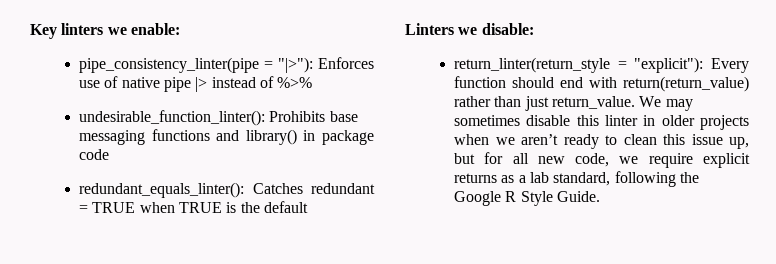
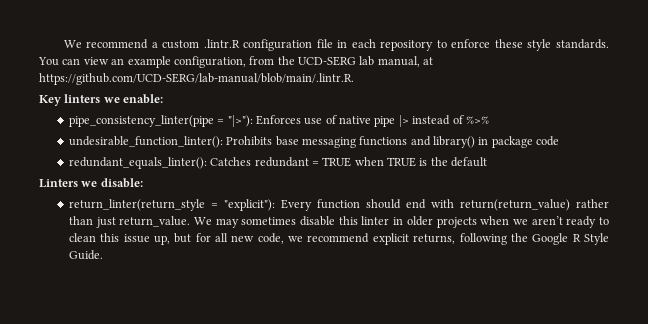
(30, 31) none -> [63,39,610,51] [38,56,434,68] [39,73,354,85] We recommend a custom .lintr.R configuration file in each repository to enforce these style standards. You can view an example configuration, from the UCD-SERG lab manual, at https://github.com/UCD-SERG/lab-manual/blob/main/.lintr.R. //
[648,153,750,168] [454,172,611,186] require explicit returns as a lab standard, -> [307,233,456,245] recommend explicit returns,

